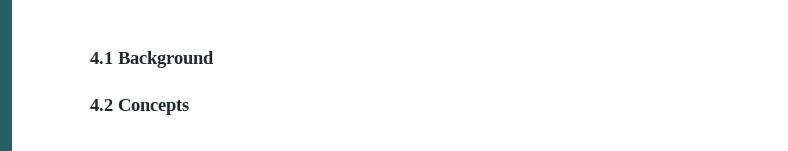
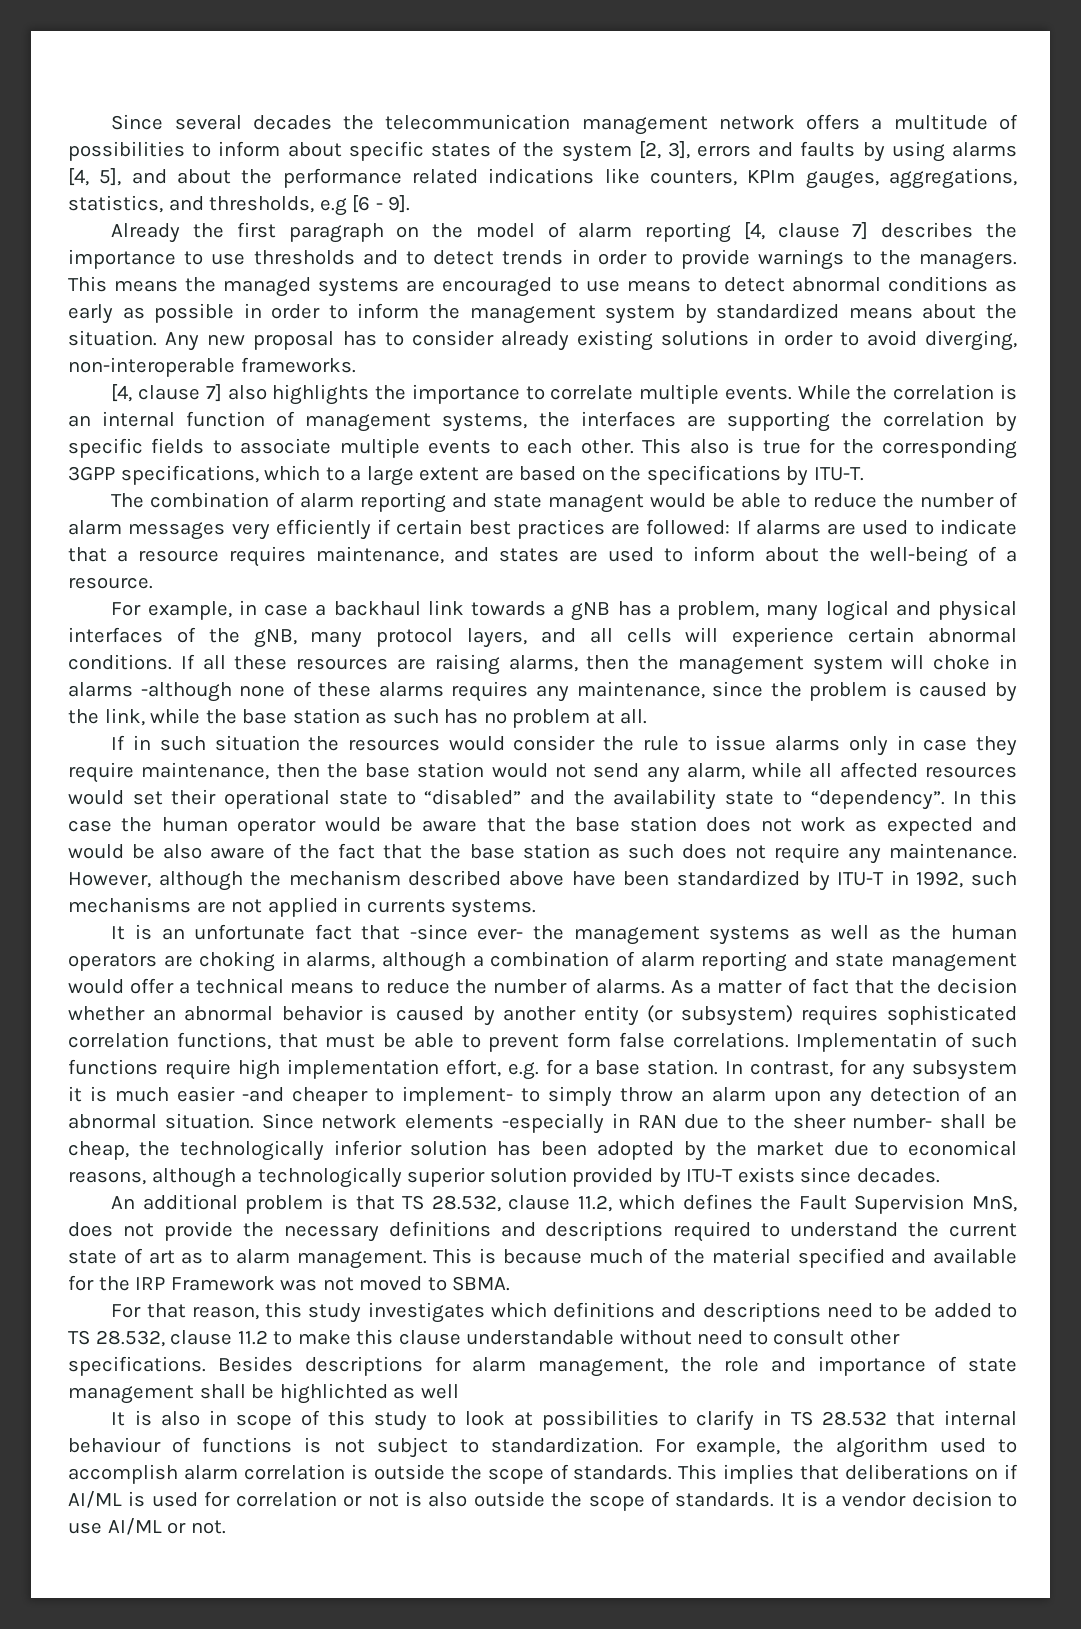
[90,51,214,68] [90,99,189,115] 4.1 Background // 4.2 Concepts -> [111,114,1018,135] [68,141,1017,162] [68,168,1018,189] [68,195,411,216] [111,222,1017,243] [68,249,1018,270] [68,276,1017,297] [68,303,1017,324] [68,330,1017,351] [68,357,356,377] [111,384,1017,405] [68,411,1018,432] [68,438,1018,459] [68,465,864,486] [111,492,1019,513] [68,519,1017,540] [68,546,1017,567] [68,577,153,589] [111,600,1017,621] [68,627,1017,648] [68,654,1018,675] [68,681,1017,702] [68,708,648,728] [111,735,1017,756] [68,762,1018,783] [68,789,1017,810] [68,816,1017,836] [68,843,1018,864] [68,870,1018,891] [68,897,537,918] [111,924,1017,945] [68,951,1018,972] [68,978,1017,994] [68,1005,1018,1026] [68,1032,1018,1052] [68,1059,1018,1080] [68,1086,1017,1107] [68,1113,1018,1134] [68,1140,1017,1161] [68,1167,940,1188] [111,1194,1018,1214] [68,1221,1017,1242] [68,1248,1017,1269] [68,1275,511,1291] [111,1302,1017,1323] [68,1329,900,1347] [68,1356,1018,1377] [68,1383,459,1404] [111,1410,1017,1431] [68,1437,1018,1458] [68,1464,1019,1484] [68,1491,1018,1511] [68,1518,226,1535] Since several decades the telecommunication management network offers a multitude of possibilities to inform about specific states of the system [2, 3], errors and faults by using alarms [4, 5], and about the performance related indications like counters, KPIm gauges, aggregations, statistics, and thresholds, e.g [6 - 9]. // Already the first paragraph on the model of alarm reporting [4, clause 7] describes the importance to use thresholds and to detect trends in order to provide warnings to the managers. This means the managed systems are encouraged to use means to detect abnormal conditions as early as possible in order to inform the management system by standardized means about the situation. Any new proposal has to consider already existing solutions in order to avoid diverging, non-interoperable frameworks. // [4, clause 7] also highlights the importance to correlate multiple events. While the correlation is an internal function of management systems, the interfaces are supporting the correlation by specific fields to associate multiple events to each other. This also is true for the corresponding 3GPP specifications, which to a large extent are based on the specifications by ITU-T. // The combination of alarm reporting and state managent would be able to reduce the number of alarm messages very efficiently if certain best practices are followed: If alarms are used to indicate that a resource requires maintenance, and states are used to inform about the well-being of a resource. // For example, in case a backhaul link towards a gNB has a problem, many logical and physical interfaces of the gNB, many protocol layers, and all cells will experience certain abnormal conditions. If all these resources are raising alarms, then the management system will choke in alarms -although none of these alarms requires any maintenance, since the problem is caused by the link, while the base station as such has no problem at all. // If in such situation the resources would consider the rule to issue alarms only in case they require maintenance, then the base station would not send any alarm, while all affected resources would set their operational state to “disabled” and the availability state to “dependency”. In this case the human operator would be aware that the base station does not work as expected and would be also aware of the fact that the base station as such does not require any maintenance. However, although the mechanism described above have been standardized by ITU-T in 1992, such mechanisms are not applied in currents systems. // It is an unfortunate fact that -since ever- the management systems as well as the human operators are choking in alarms, although a combination of alarm reporting and state management would offer a technical means to reduce the number of alarms. As a matter of fact that the decision whether an abnormal behavior is caused by another entity (or subsystem) requires sophisticated correlation functions, that must be able to prevent form false correlations. Implementatin of such functions require high implementation effort, e.g. for a base station. In contrast, for any subsystem it is much easier -and cheaper to implement- to simply throw an alarm upon any detection of an abnormal situation. Since network elements -especially in RAN due to the sheer number- shall be cheap, the technologically inferior solution has been adopted by the market due to economical reasons, although a technologically superior solution provided by ITU-T exists since decades. // An additional problem is that TS 28.532, clause 11.2, which defines the Fault Supervision MnS, does not provide the necessary definitions and descriptions required to understand the current state of art as to alarm management. This is because much of the material specified and available for the IRP Framework was not moved to SBMA. // For that reason, this study investigates which definitions and descriptions need to be added to TS 28.532, clause 11.2 to make this clause understandable without need to consult other specifications. Besides descriptions for alarm management, the role and importance of state management shall be highlichted as well // It is also in scope of this study to look at possibilities to clarify in TS 28.532 that internal behaviour of functions is not subject to standardization. For example, the algorithm used to accomplish alarm correlation is outside the scope of standards. This implies that deliberations on if AI/ML is used for correlation or not is also outside the scope of standards. It is a vendor decision to use AI/ML or not.

